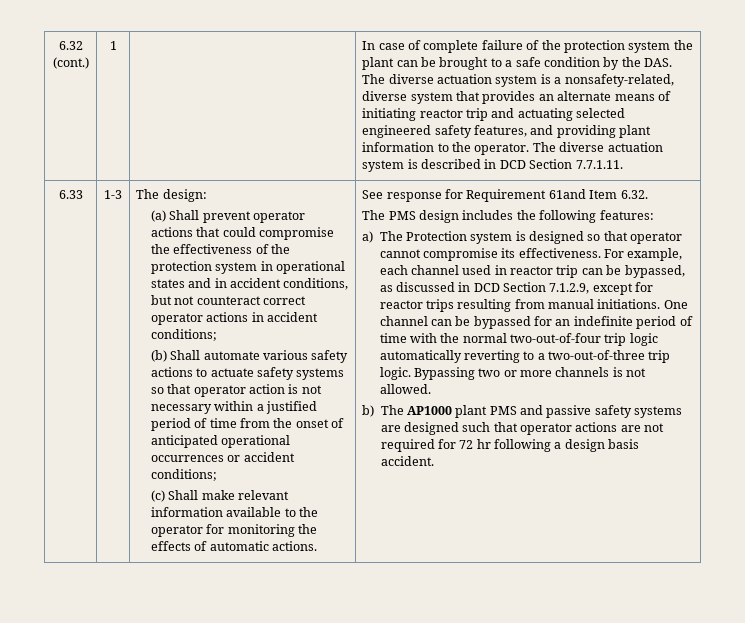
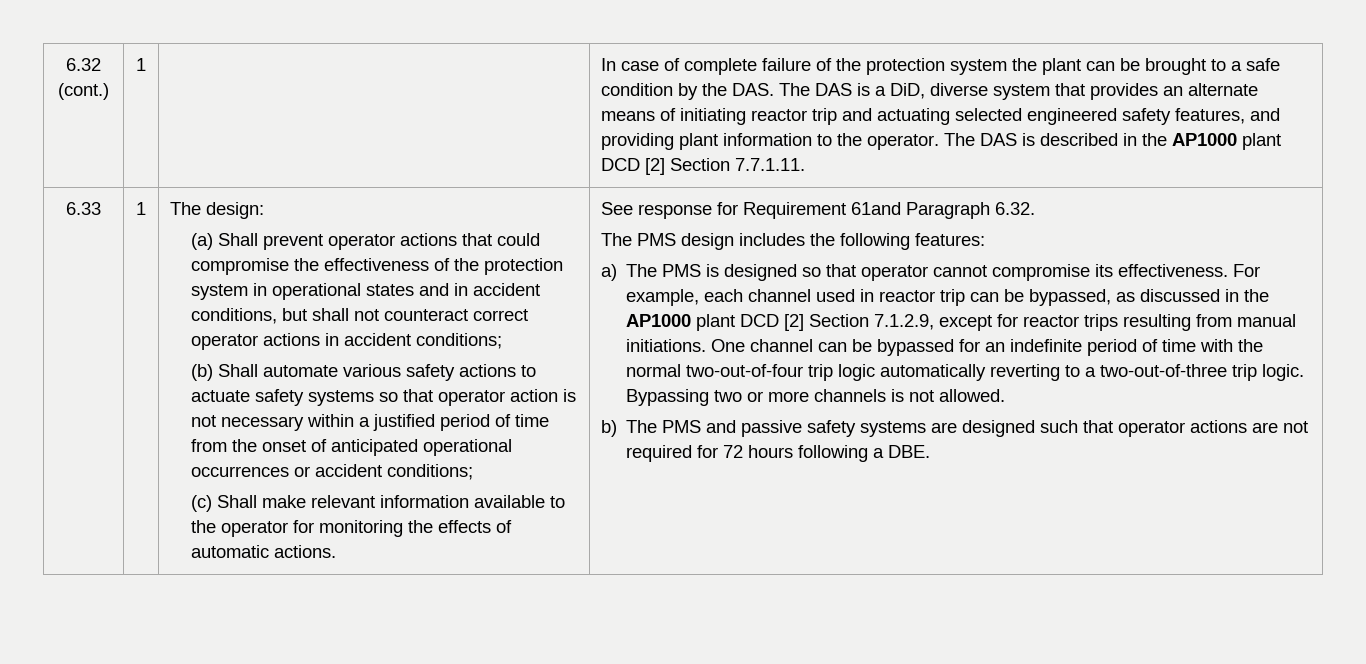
[388,74,538,87] diverse actuation system -> [815,83,853,96] DAS
[564,74,674,87] nonsafety-related, -> [890,83,926,99] DiD,
[559,142,663,152] [362,159,526,172] diverse actuation system is described in DCD -> [980,133,1282,150] [601,158,666,175] DAS is described in the AP1000 plant DCD [2]
[104,190,122,199] 1-3 -> [136,202,146,215] 1
(172, 300) none -> [312,308,350,321] shall
[589,190,618,199] Item -> [906,202,991,219] Paragraph
[405,231,513,244] Protection system -> [662,264,702,277] PMS
[473,283,500,292] DCD -> [1244,289,1270,302] [626,314,805,331] the AP1000 plant DCD [2]
[406,405,488,418] AP1000 plant -> (658, 426) none
[476,439,491,449] hr -> [748,445,794,458] hours
[564,439,640,452] [380,456,434,466] design basis accident. -> [888,445,931,458] DBE.

